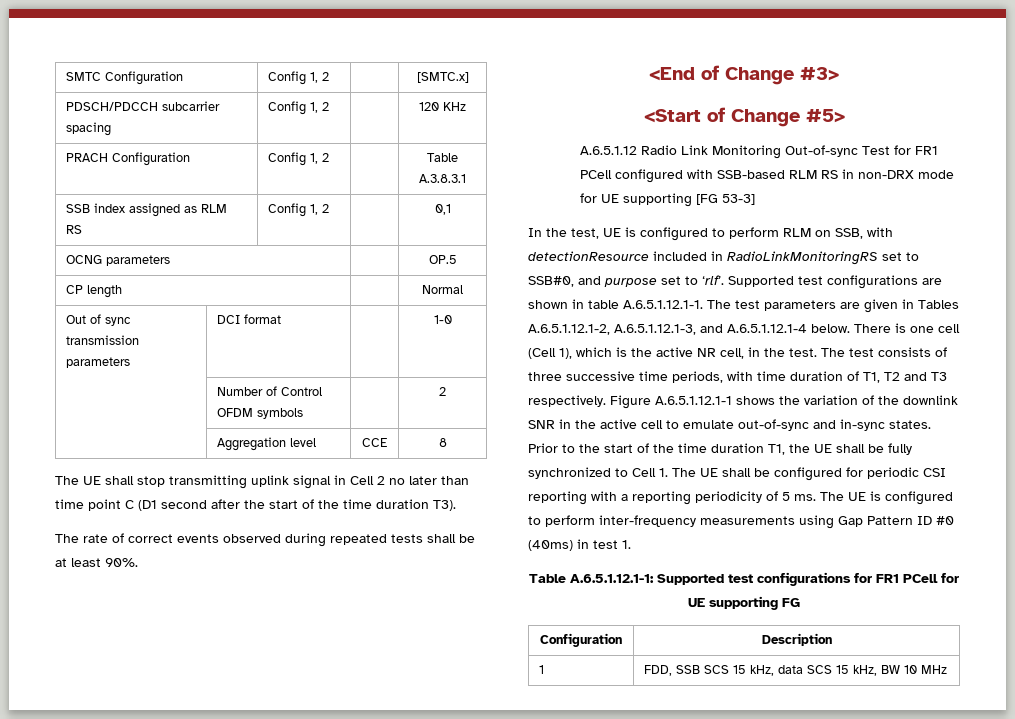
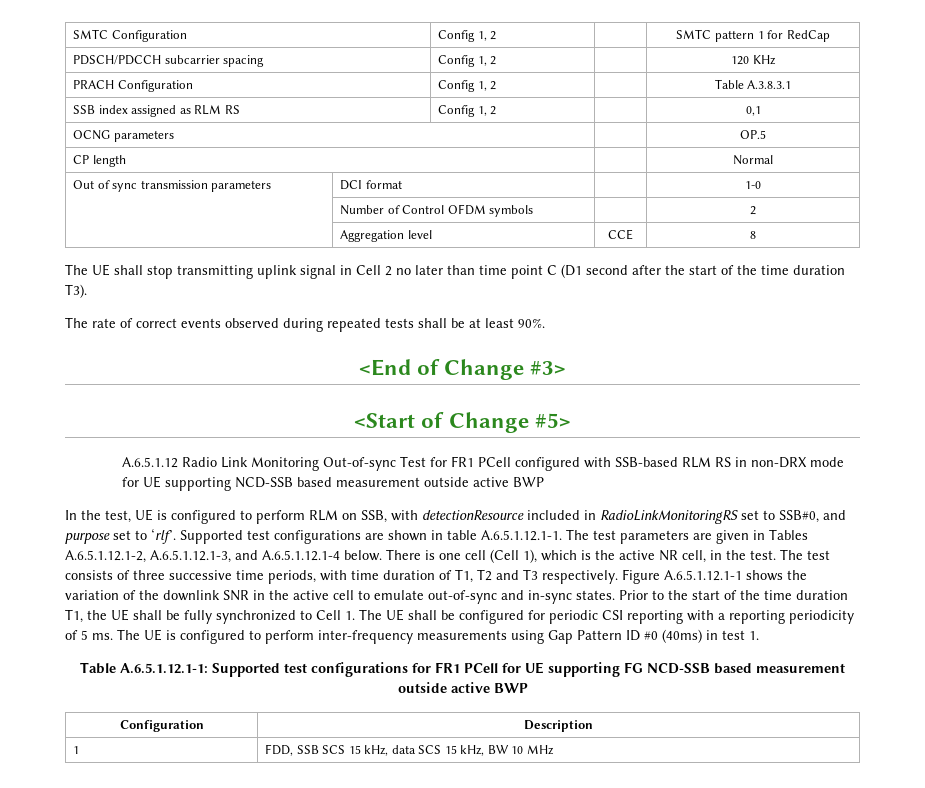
[416,72,469,83] [SMTC.x] -> [676,29,830,42] SMTC pattern 1 for RedCap
[696,194,756,205] [FG 53-3] -> [235,477,545,488] NCD-SSB based measurement outside active BWP
(800, 602) none -> [647,663,845,674] [397,682,528,693] NCD-SSB based measurement outside active BWP

